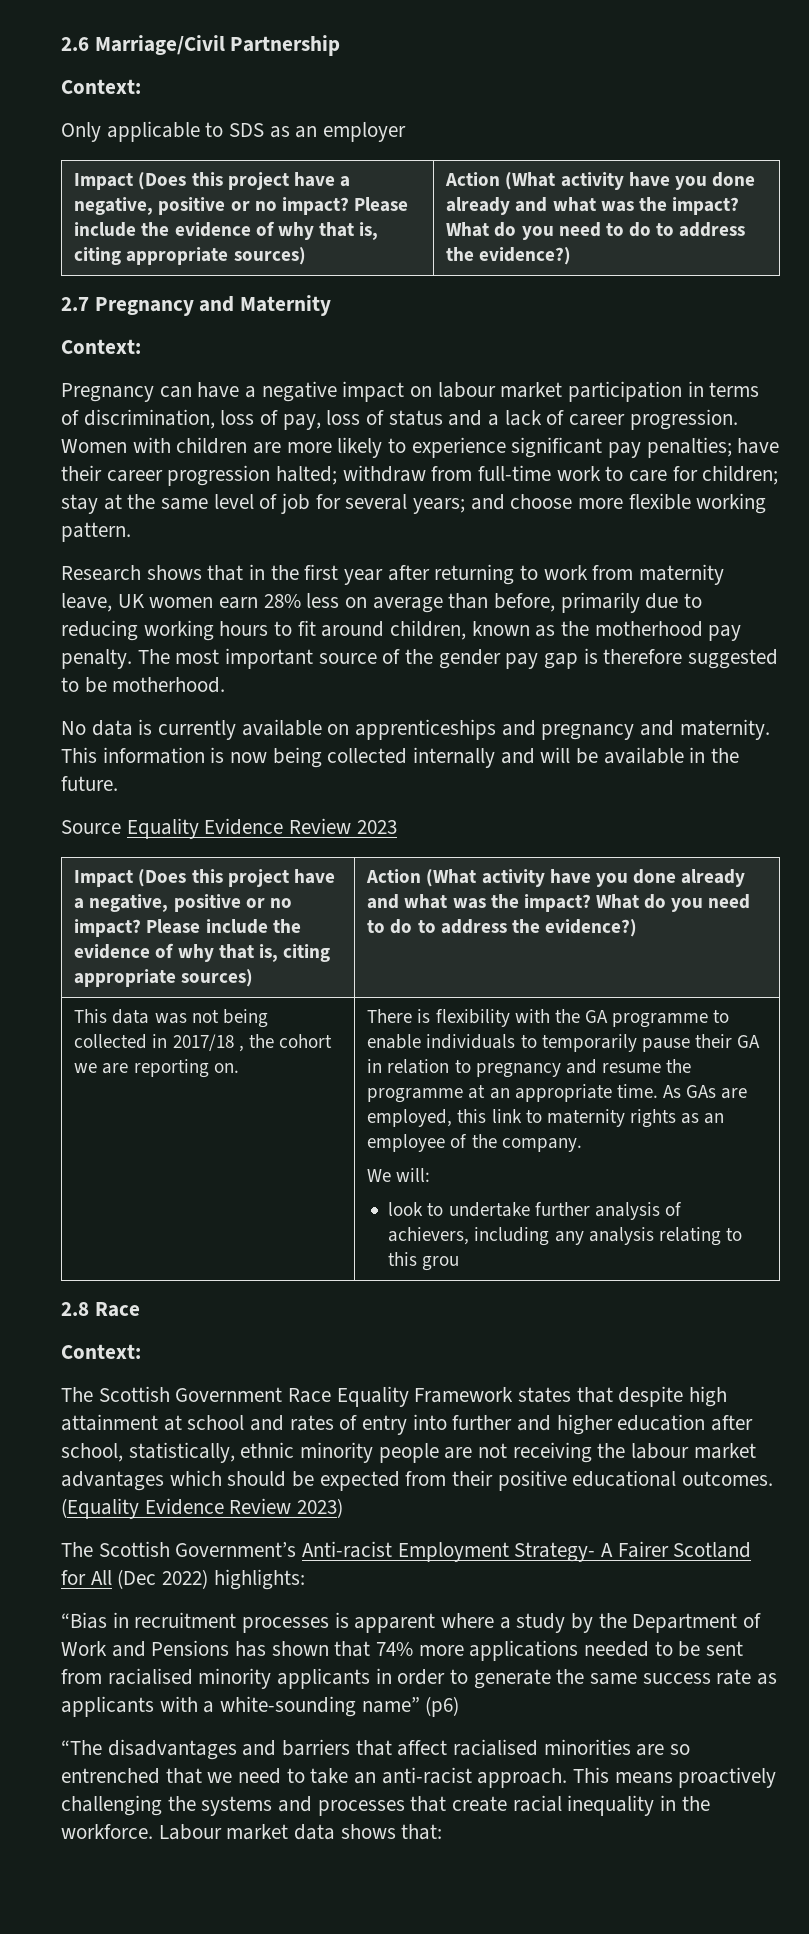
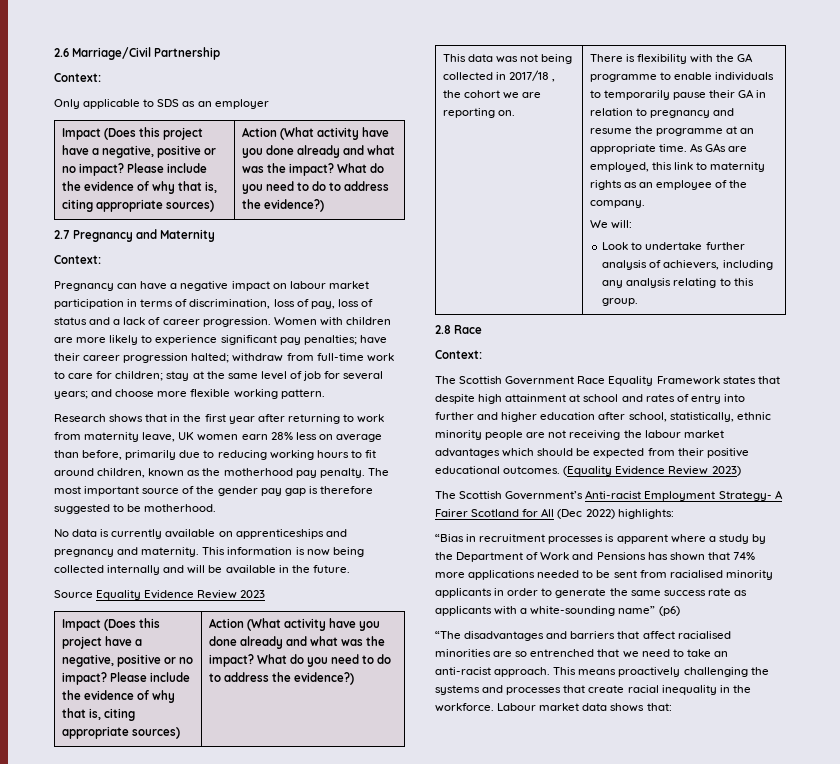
[388,1202,424,1216] look -> [602,242,629,250] Look
[422,1256,460,1271] grou -> [602,298,639,306] group.

